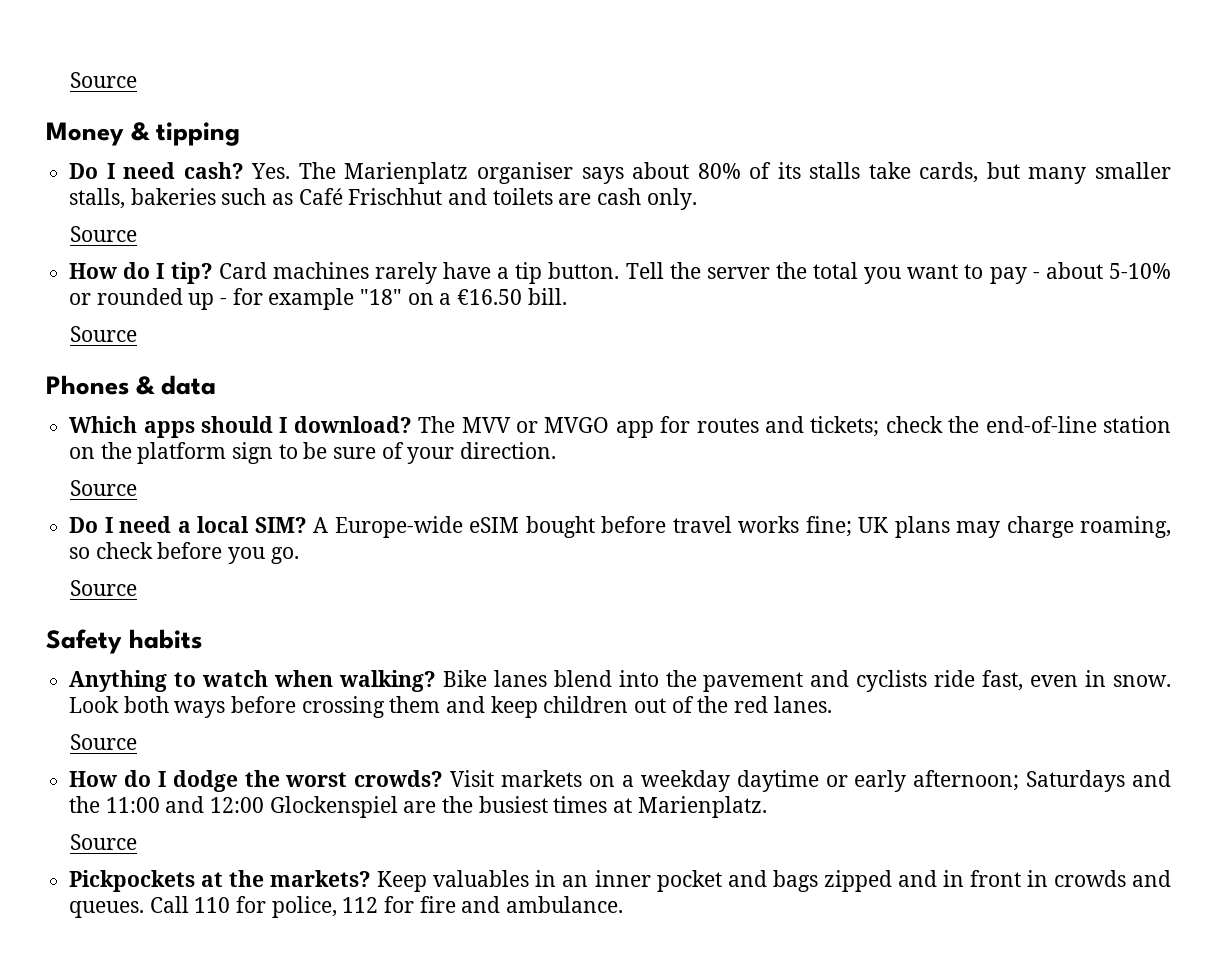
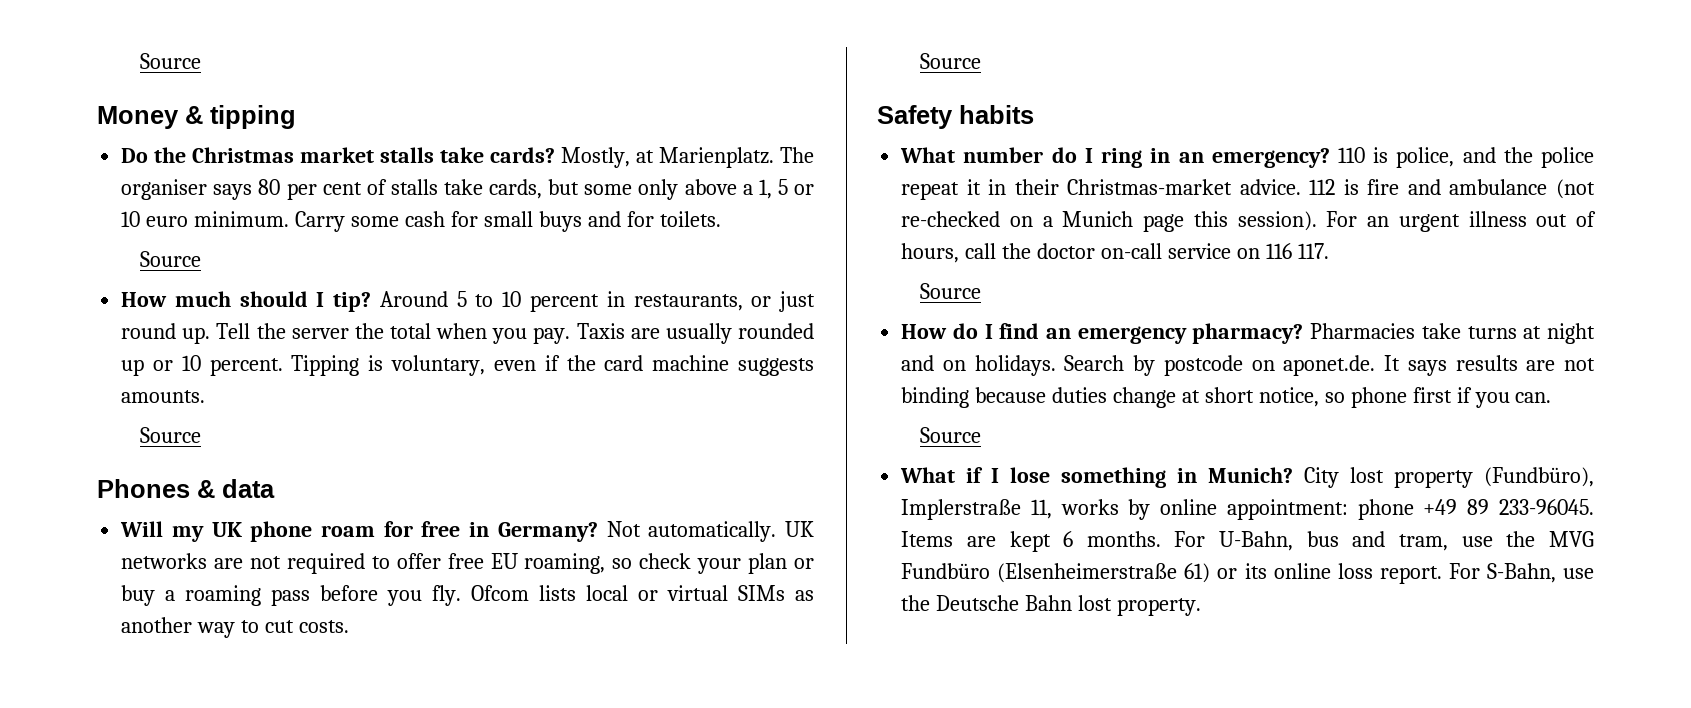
[106,162,1171,184] [69,188,697,210] [69,226,137,242] [69,262,620,284] I need cash? Yes. The Marienplatz organiser says about 80% of its stalls take cards, but many smaller stalls, bakeries such as Café Frischhut and toilets are cash only. // Source // How do I tip? Card machines rarely have a tip button. -> [154,147,815,168] [121,179,814,200] [121,211,721,232] [140,251,202,267] [121,291,815,312] [121,323,211,344] the Christmas market stalls take cards? Mostly, at Marienplatz. The organiser says 80 per cent of stalls take cards, but some only above a 1, 5 or 10 euro minimum. Carry some cash for small buys and for toilets. // Source // How much should I tip? Around 5 to 10 percent in restaurants, or just round up.
[864,262,1171,284] [69,288,567,310] [69,326,137,342] [46,375,217,395] [69,416,1171,438] [69,442,557,464] [69,480,137,496] [69,516,1171,538] [69,542,299,564] [69,580,137,596] [46,629,203,654] [69,670,1171,692] [69,696,832,718] [69,734,137,750] [69,770,1171,792] [69,796,767,818] [69,834,137,850] [69,870,1171,892] [69,896,624,918] you want to pay - about 5-10% or rounded up - for example "18" on a €16.50 bill. // Source // Phones & data // Which apps should I download? The MVV or MVGO app for routes and tickets; check the end-of-line station on the platform sign to be sure of your direction. // Source // Do I need a local SIM? A Europe-wide eSIM bought before travel works fine; UK plans may charge roaming, so check before you go. // Source // Safety habits // Anything to watch when walking? Bike lanes blend into the pavement and cyclists ride fast, even in snow. Look both ways before crossing them and keep children out of the red lanes. // Source // How do I dodge the worst crowds? Visit markets on a weekday daytime or early afternoon; Saturdays and the 11:00 and 12:00 Glockenspiel are the busiest times at Marienplatz. // Source // Pickpockets at the markets? Keep valuables in an inner pocket and bags zipped and in front in crowds and queues. Call 110 for police, 112 for fire and ambulance. -> [436,323,814,344] [121,355,814,376] [121,390,206,403] [140,427,202,443] [97,479,275,498] [120,521,814,542] [121,553,814,574] [121,585,814,606] [121,617,349,638] [920,53,982,69] [877,105,1034,129] [900,147,1594,168] [901,179,1595,200] [901,211,1596,232] [901,243,1329,263] [920,283,982,299] [901,323,1595,344] [901,355,1595,376] [901,387,1552,408] [920,427,982,443] [900,467,1594,488] [901,499,1594,520] [901,531,1594,552] [901,563,1594,584] [901,595,1201,616] when you pay. Taxis are usually rounded up or 10 percent. Tipping is voluntary, even if the card machine suggests amounts. // Source // Phones & data // Will my UK phone roam for free in Germany? Not automatically. UK networks are not required to offer free EU roaming, so check your plan or buy a roaming pass before you fly. Ofcom lists local or virtual SIMs as another way to cut costs. // Source // Safety habits // What number do I ring in an emergency? 110 is police, and the police repeat it in their Christmas-market advice. 112 is fire and ambulance (not re-checked on a Munich page this session). For an urgent illness out of hours, call the doctor on-call service on 116 117. // Source // How do I find an emergency pharmacy? Pharmacies take turns at night and on holidays. Search by postcode on aponet.de. It says results are not binding because duties change at short notice, so phone first if you can. // Source // What if I lose something in Munich? City lost property (Fundbüro), Implerstraße 11, works by online appointment: phone +49 89 233-96045. Items are kept 6 months. For U-Bahn, bus and tram, use the MVG Fundbüro (Elsenheimerstraße 61) or its online loss report. For S-Bahn, use the Deutsche Bahn lost property.

